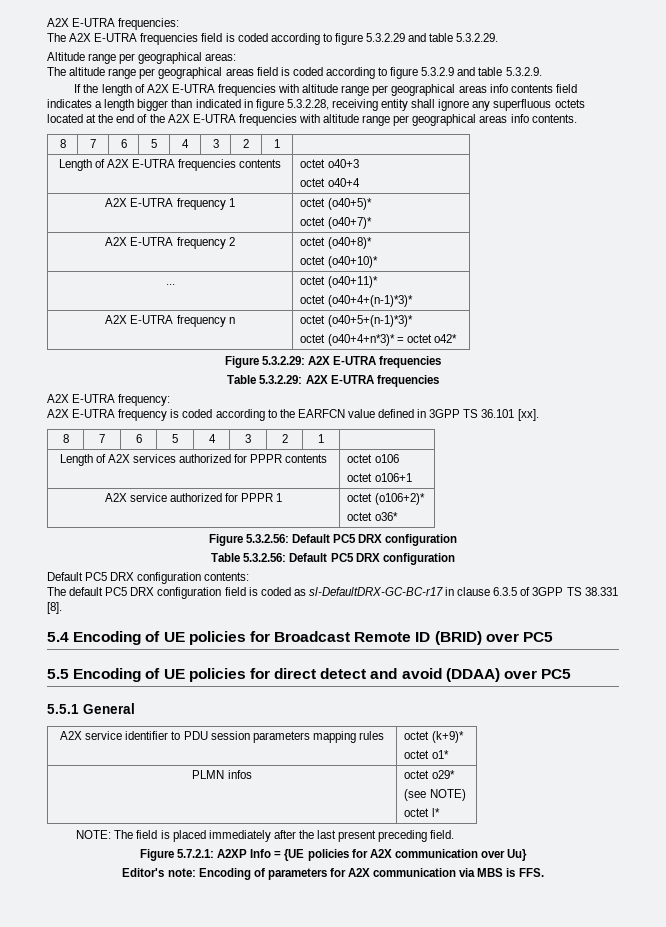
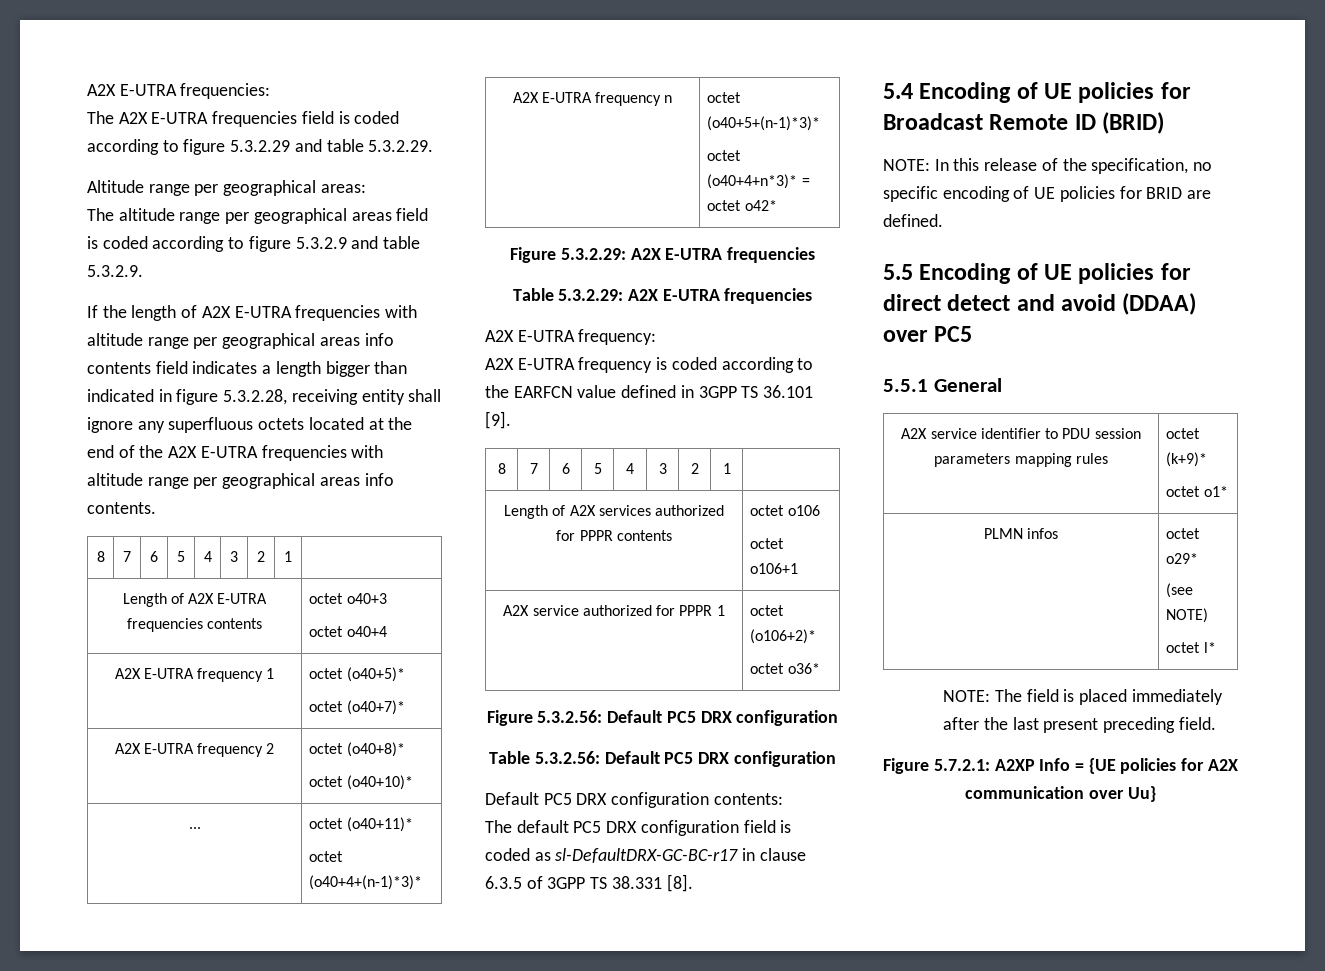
[517,409,539,421] [xx]. -> [485,411,511,429] [9].
[485,632,554,642] over PC5 -> [883,158,1213,174] [883,186,1212,202] [883,214,943,227] // NOTE: In this release of the specification, no specific encoding of UE policies for BRID are defined.
[122,868,544,880] // Editor's note: Encoding of parameters for A2X communication via MBS is FFS. -> (1156, 794) none

